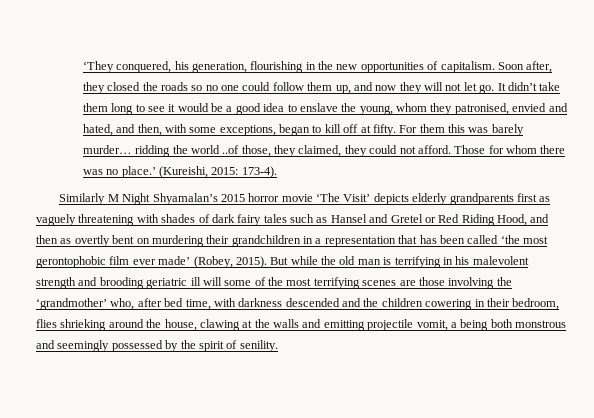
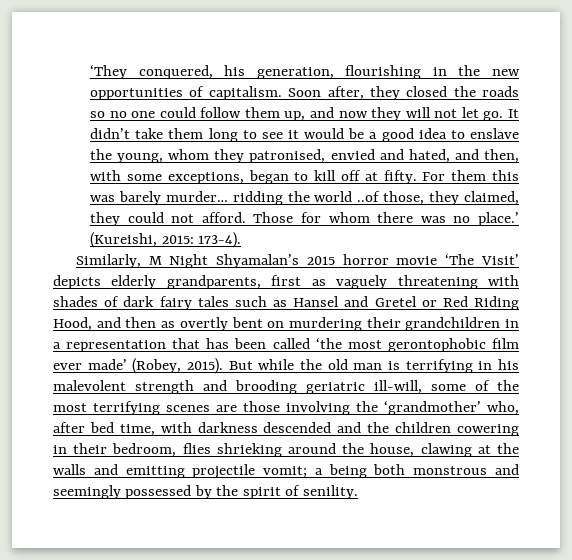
[59,193,106,205] Similarly -> [75,254,141,268] Similarly,
[449,193,514,205] grandparents -> [166,275,261,289] grandparents,
[190,277,222,286] ill will -> [374,380,422,394] ill-will,
[416,320,448,331] vomit, -> [263,466,308,478] vomit;

